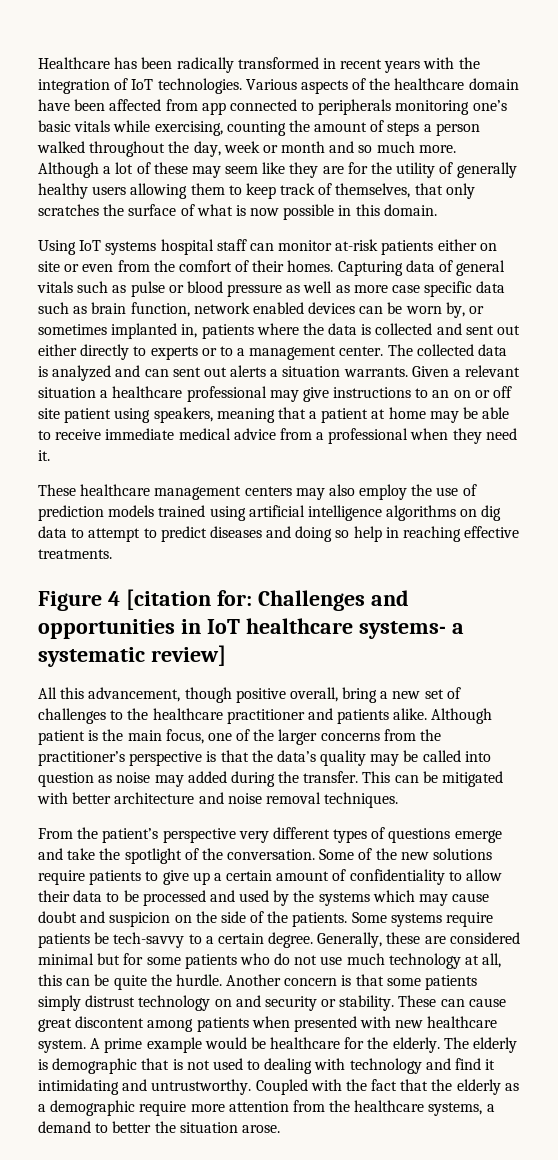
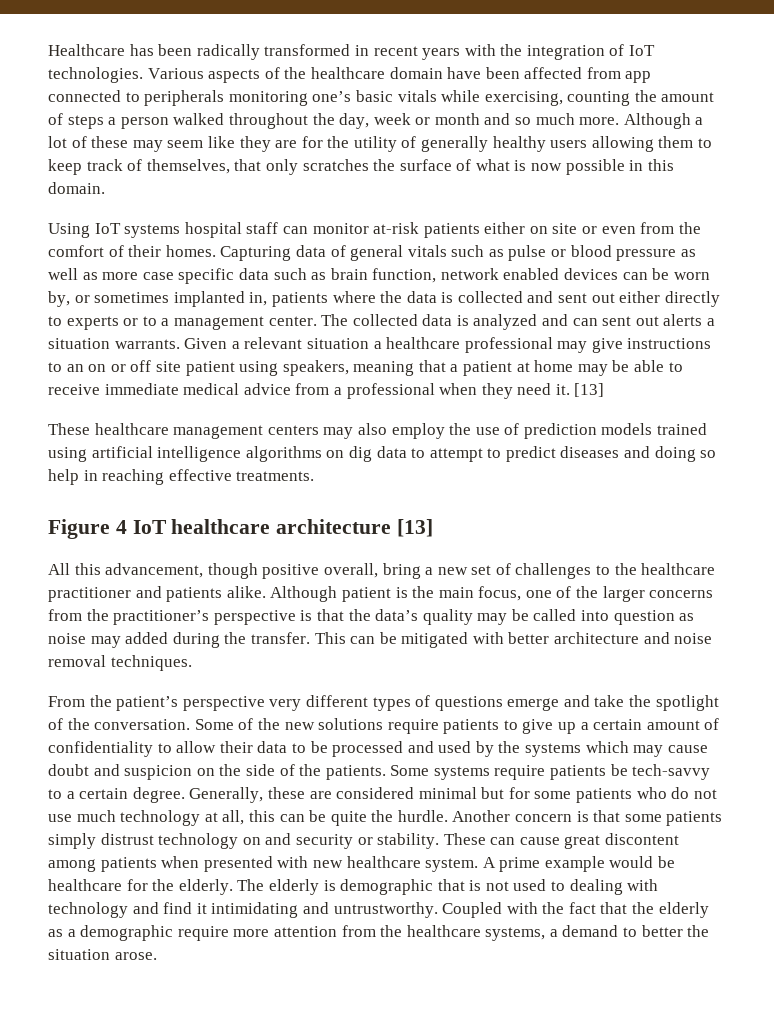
(50, 455) none -> [574,383,605,397] [13]
[125,589,409,611] [38,618,464,639] [38,645,226,667] [citation for: Challenges and opportunities in IoT healthcare systems- a systematic review] -> [132,519,434,537] IoT healthcare architecture [13]

